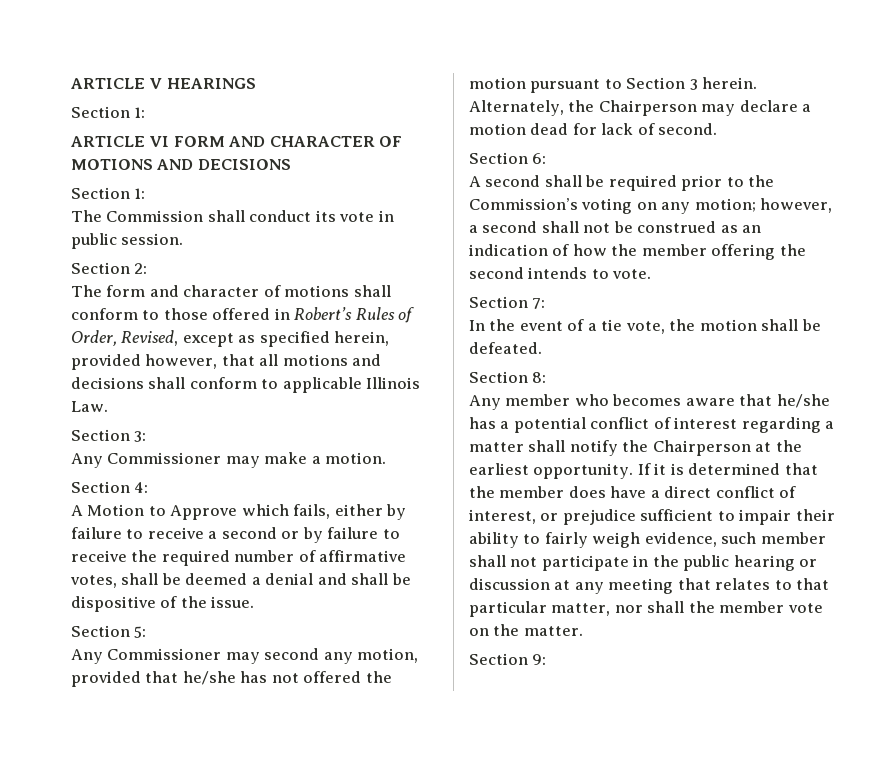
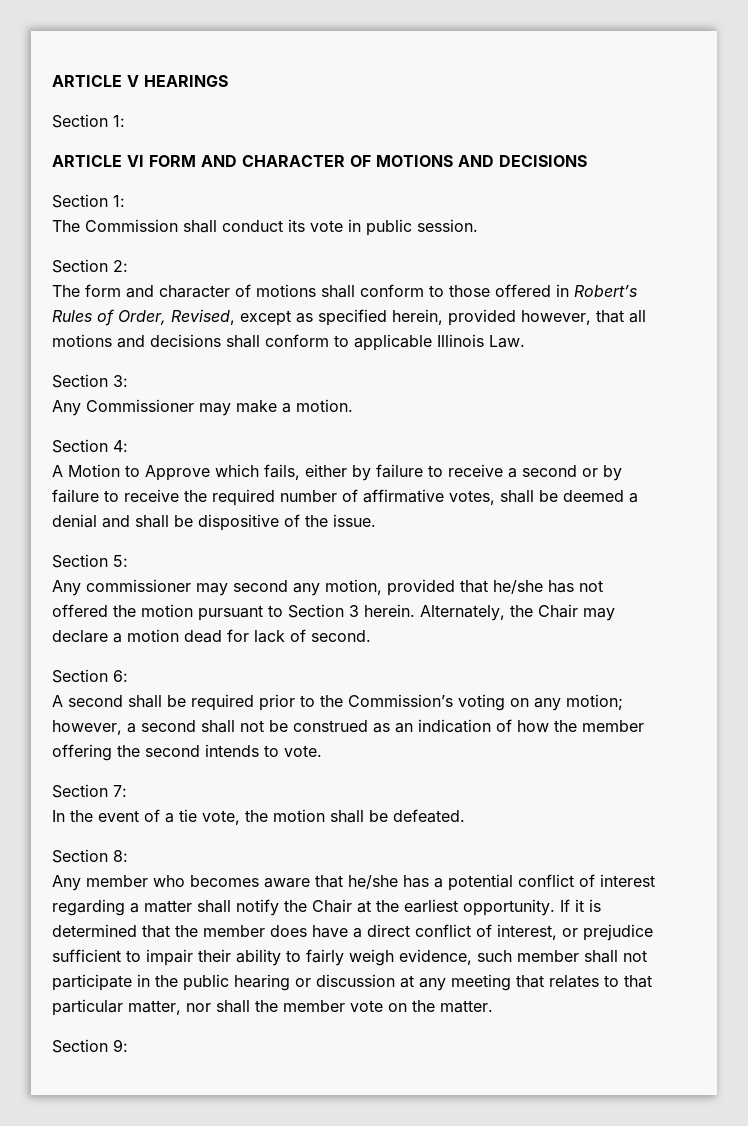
[107,648,222,660] Commissioner -> [86,579,191,592] commissioner
[598,100,697,116] Chairperson -> [538,604,578,618] Chair
[652,440,751,456] Chairperson -> [312,899,352,913] Chair

